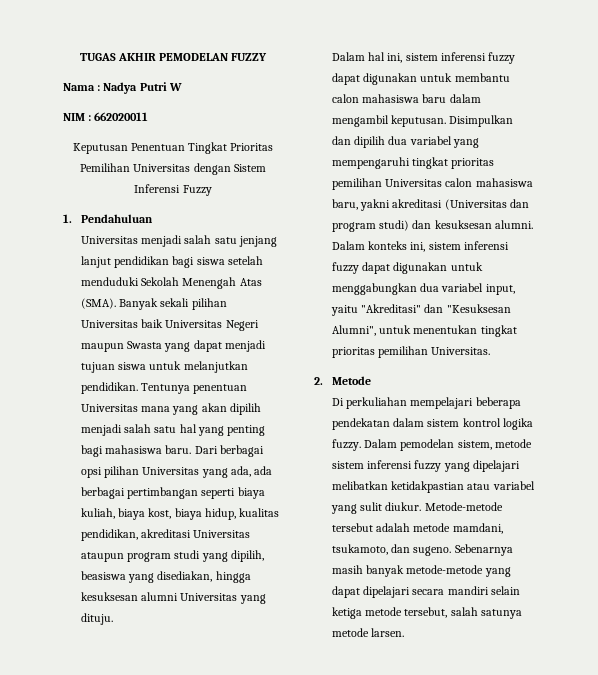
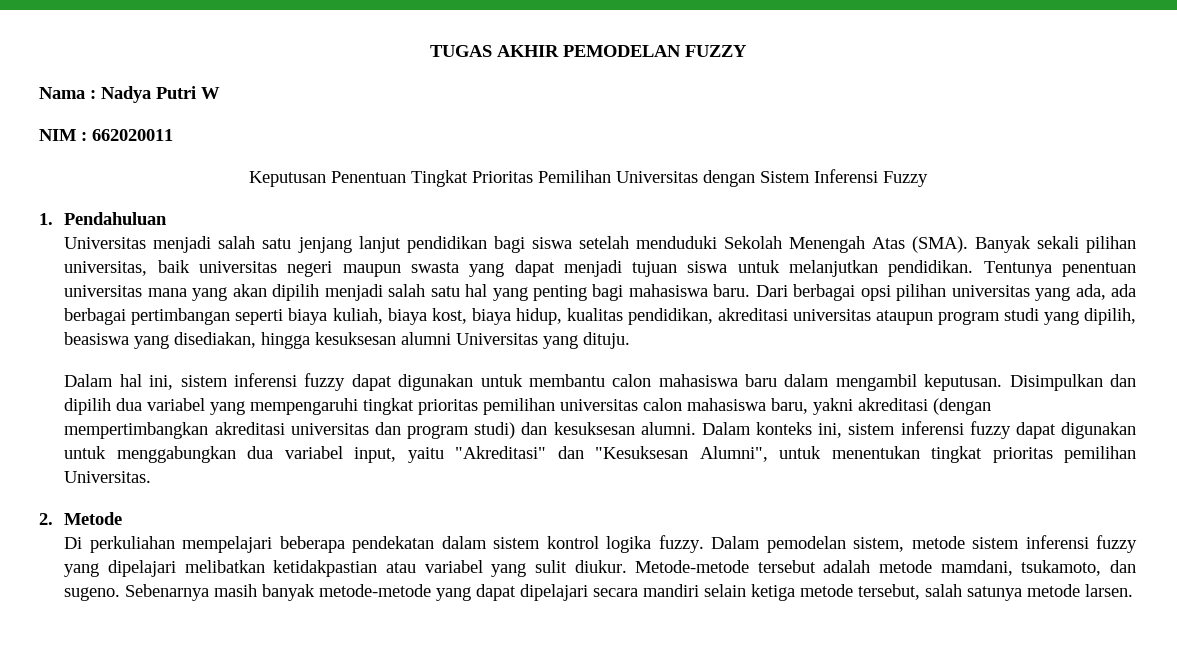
[80,319,259,331] [80,341,163,352] Universitas baik Universitas Negeri maupun Swasta -> [64,260,459,277] universitas, baik universitas negeri maupun swasta
[80,404,138,412] Universitas -> [64,285,143,297] universitas
[142,467,200,475] Universitas -> [951,285,1030,297] universitas
[193,530,251,538] Universitas -> [792,309,871,321] universitas
[385,179,443,187] Universitas -> [560,399,639,411] universitas
[444,199,507,210] (Universitas -> [933,398,992,415] [64,422,369,439] (dengan mempertimbangkan akreditasi universitas

